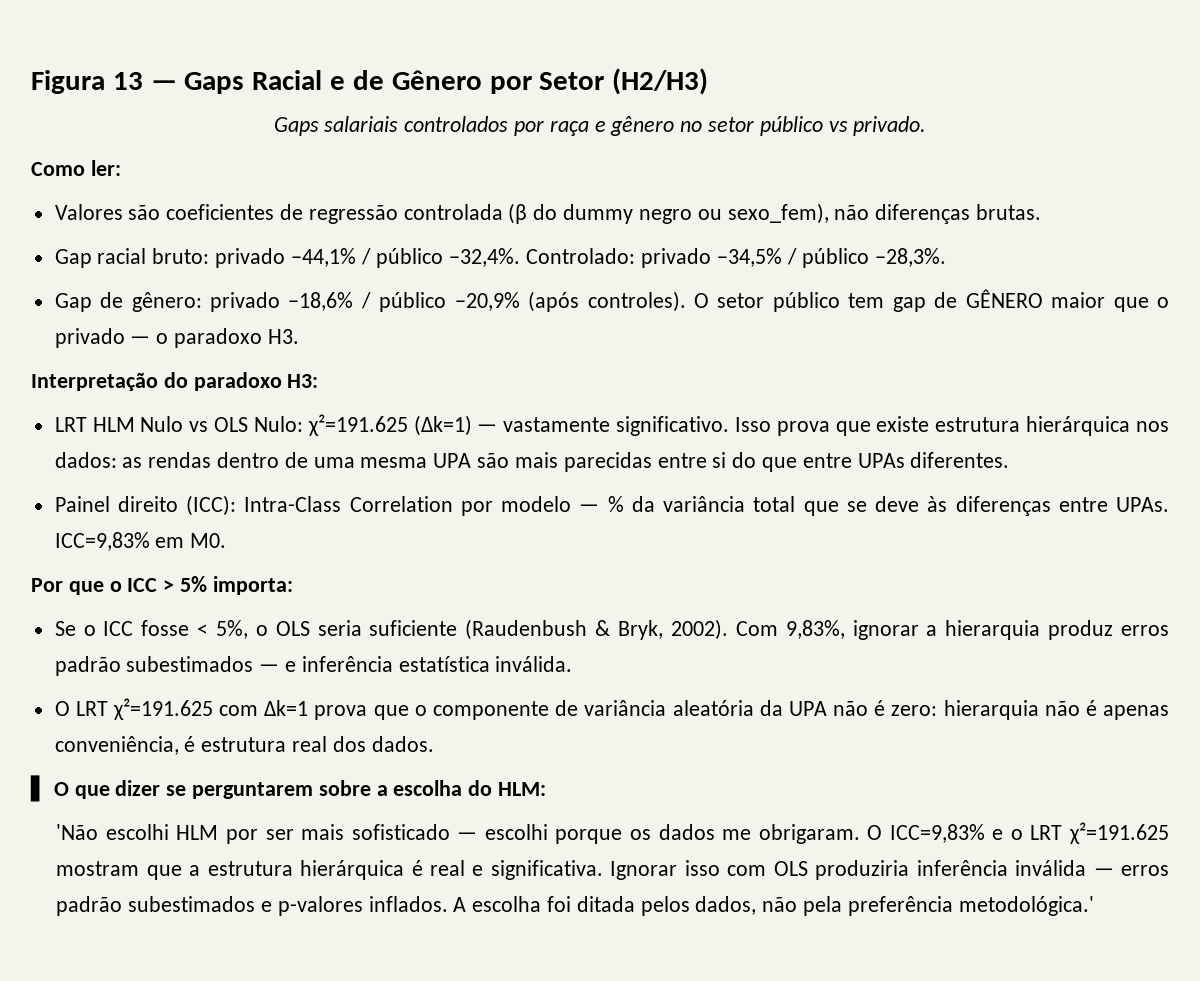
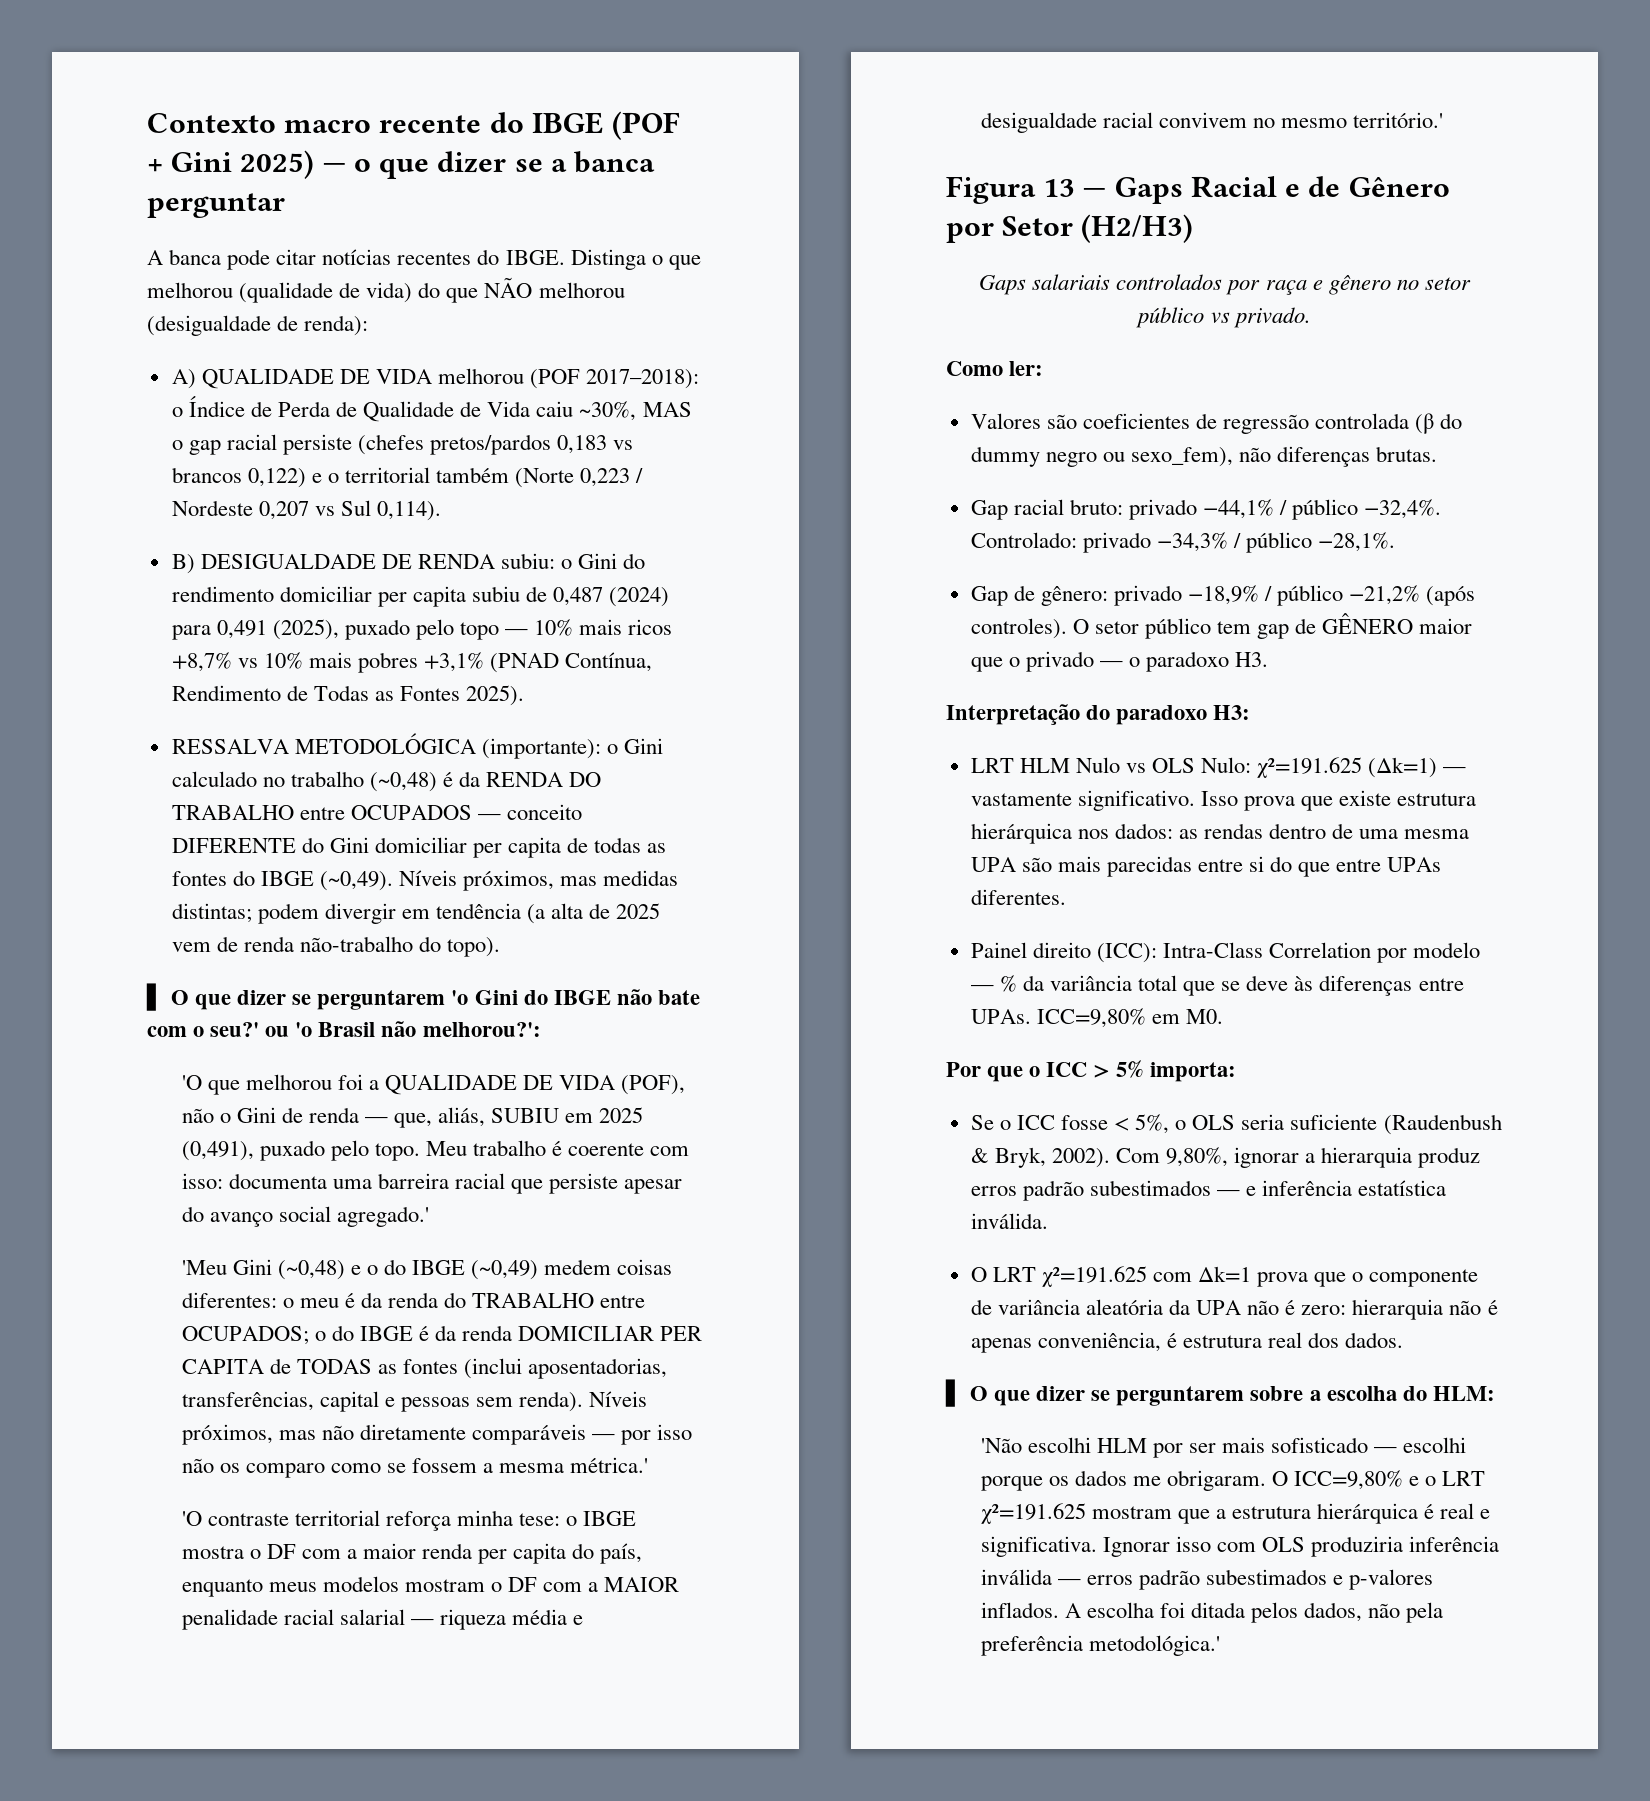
(31, 82) none -> [147,111,681,140] [147,150,656,179] [147,193,285,218] [147,249,701,270] [147,277,625,303] [147,315,369,336] [171,368,700,389] [171,396,692,422] [171,434,634,455] [171,467,644,488] [171,500,442,521] [171,553,646,574] [171,586,670,607] [171,619,673,640] [171,652,653,673] [171,685,525,706] [171,733,664,759] [171,771,602,792] [171,804,583,820] [171,837,667,858] [171,870,679,891] [171,903,661,924] [171,936,501,957] [146,983,700,1011] [147,1021,541,1037] [181,1074,686,1095] [181,1107,644,1128] [181,1140,690,1161] [181,1173,683,1194] [181,1206,429,1227] [181,1259,673,1280] [181,1292,646,1308] [181,1325,703,1345] [181,1358,668,1379] [181,1391,648,1412] [181,1424,693,1445] [181,1457,649,1478] [181,1510,637,1531] [181,1543,643,1564] [181,1576,680,1597] [181,1609,584,1630] [980,112,1444,133] Contexto macro recente do IBGE (POF + Gini 2025) — o que dizer se a banca perguntar // A banca pode citar notícias recentes do IBGE. Distinga o que melhorou (qualidade de vida) do que NÃO melhorou (desigualdade de renda): // A) QUALIDADE DE VIDA melhorou (POF 2017–2018): o Índice de Perda de Qualidade de Vida caiu ~30%, MAS o gap racial persiste (chefes pretos/pardos 0,183 vs brancos 0,122) e o territorial também (Norte 0,223 / Nordeste 0,207 vs Sul 0,114). // B) DESIGUALDADE DE RENDA subiu: o Gini do rendimento domiciliar per capita subiu de 0,487 (2024) para 0,491 (2025), puxado pelo topo — 10% mais ricos +8,7% vs 10% mais pobres +3,1% (PNAD Contínua, Rendimento de Todas as Fontes 2025). // RESSALVA METODOLÓGICA (importante): o Gini calculado no trabalho (~0,48) é da RENDA DO TRABALHO entre OCUPADOS — conceito DIFERENTE do Gini domiciliar per capita de todas as fontes do IBGE (~0,49). Níveis próximos, mas medidas distintas; podem divergir em tendência (a alta de 2025 vem de renda não-trabalho do topo). // ▌ O que dizer se perguntarem 'o Gini do IBGE não bate com o seu?' ou 'o Brasil não melhorou?': // 'O que melhorou foi a QUALIDADE DE VIDA (POF), não o Gini de renda — que, aliás, SUBIU em 2025 (0,491), puxado pelo topo. Meu trabalho é coerente com isso: documenta uma barreira racial que persiste apesar do avanço social agregado.' // 'Meu Gini (~0,48) e o do IBGE (~0,49) medem coisas diferentes: o meu é da renda do TRABALHO entre OCUPADOS; o do IBGE é da renda DOMICILIAR PER CAPITA de TODAS as fontes (inclui aposentadorias, transferências, capital e pessoas sem renda). Níveis próximos, mas não diretamente comparáveis — por isso não os comparo como se fossem a mesma métrica.' // 'O contraste territorial reforça minha tese: o IBGE mostra o DF com a maior renda per capita do país, enquanto meus modelos mostram o DF com a MAIOR penalidade racial salarial — riqueza média e desigualdade racial convivem no mesmo território.' //
[716,248,947,268] −34,5% / público −28,3%. -> [1156,532,1396,553] −34,3% / público −28,1%.
[288,292,520,312] −18,6% / público −20,9% -> [1188,585,1421,606] −18,9% / público −21,2%
[54,532,150,551] ICC=9,83% -> [1036,1008,1146,1028] ICC=9,80%
[785,620,845,639] 9,83%, -> [1166,1147,1229,1167] 9,80%,
[889,824,985,843] ICC=9,83% -> [1294,1470,1404,1490] ICC=9,80%

